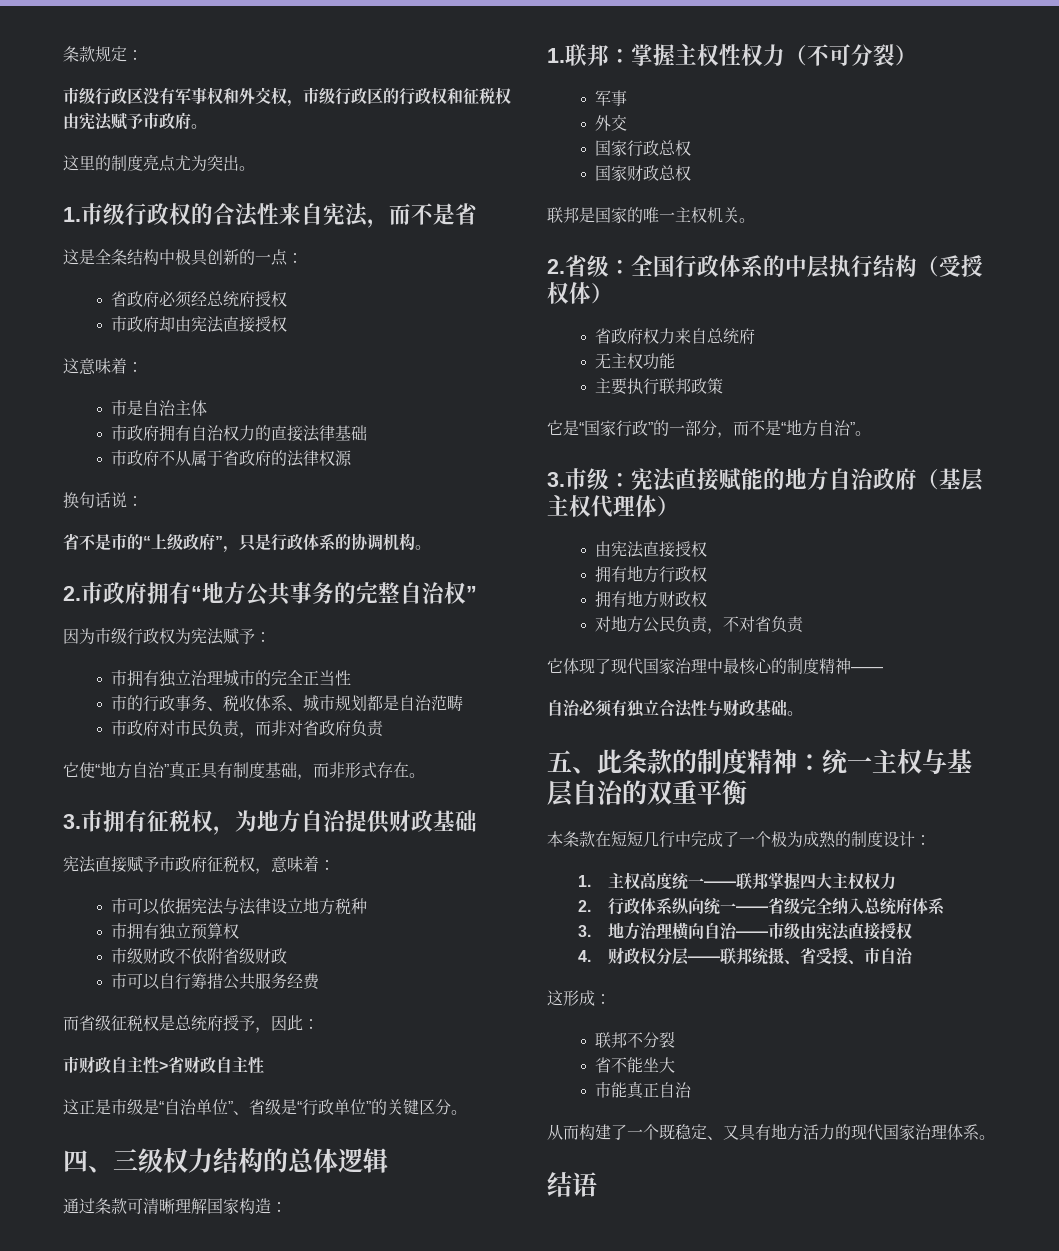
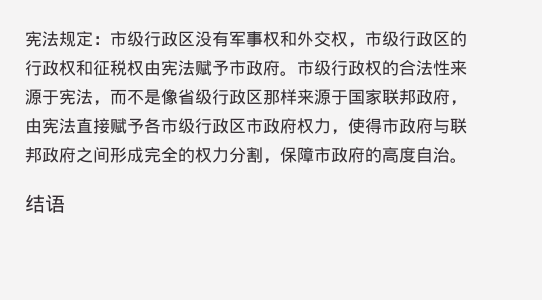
[63,46,95,62] 条款 -> [25,31,59,47] 宪法
(143, 55) // -> (110, 40) none
[63,154,255,172] [63,207,81,222] // 这里的制度亮点尤为突出。 // 1. -> (297, 73) none
[301,203,323,225] 自 -> [25,89,59,105] 源于
[455,203,478,225] [63,249,303,266] [111,291,288,308] [111,316,288,333] [63,358,143,375] [111,400,208,416] [111,425,368,442] [111,450,353,467] [63,492,143,509] [63,533,431,553] [63,582,477,606] [63,628,271,645] [111,670,352,687] [111,695,464,712] [111,720,385,738] [63,761,425,780] [63,810,477,835] [63,856,335,874] [111,897,368,915] [111,923,240,940] [111,948,288,965] [111,973,321,990] [63,1015,319,1033] [63,1056,264,1074] [63,1099,467,1116] [63,1147,388,1173] [63,1198,287,1215] [547,44,917,67] [595,90,628,106] [595,114,628,131] [595,140,692,157] [595,165,692,182] [547,207,755,224] [547,255,983,278] [547,282,613,304] [595,328,756,344] [595,353,676,370] [595,378,724,395] [547,419,871,438] [547,468,984,492] [547,495,679,518] [595,541,708,558] [595,565,708,583] [595,590,708,608] [595,615,805,634] [547,658,883,675] [547,699,803,718] [547,748,972,774] [547,780,747,806] [547,831,931,848] [577,872,897,890] [577,897,946,915] [577,922,913,941] [577,947,915,965] [547,990,611,1006] [595,1031,676,1048] [595,1057,676,1073] [595,1081,693,1099] [547,1123,979,1141] 省 // 这是全条结构中极具创新的一点： // 省政府必须经总统府授权 // 市政府却由宪法直接授权 // 这意味着： // 市是自治主体 // 市政府拥有自治权力的直接法律基础 // 市政府不从属于省政府的法律权源 // 换句话说： // 省不是市的“上级政府”，只是行政体系的协调机构。 // 2.市政府拥有“地方公共事务的完整自治权” // 因为市级行政权为宪法赋予： // 市拥有独立治理城市的完全正当性 // 市的行政事务、税收体系、城市规划都是自治范畴 // 市政府对市民负责，而非对省政府负责 // 它使“地方自治”真正具有制度基础，而非形式存在。 // 3.市拥有征税权，为地方自治提供财政基础 // 宪法直接赋予市政府征税权，意味着： // 市可以依据宪法与法律设立地方税种 // 市拥有独立预算权 // 市级财政不依附省级财政 // 市可以自行筹措公共服务经费 // 而省级征税权是总统府授予，因此： // 市财政自主性>省财政自主性 // 这正是市级是“自治单位”、省级是“行政单位”的关键区分。 // 四、三级权力结构的总体逻辑 // 通过条款可清晰理解国家构造： // 1.联邦：掌握主权性权力（不可分裂） // 军事 // 外交 // 国家行政总权 // 国家财政总权 // 联邦是国家的唯一主权机关。 // 2.省级：全国行政体系的中层执行结构（受授权体） // 省政府权力来自总统府 // 无主权功能 // 主要执行联邦政策 // 它是“国家行政”的一部分，而不是“地方自治”。 // 3.市级：宪法直接赋能的地方自治政府（基层主权代理体） // 由宪法直接授权 // 拥有地方行政权 // 拥有地方财政权 // 对地方公民负责，不对省负责 // 它体现了现代国家治理中最核心的制度精神—— // 自治必须有独立合法性与财政基础。 // 五、此条款的制度精神：统一主权与基层自治的双重平衡 // 本条款在短短几行中完成了一个极为成熟的制度设计： // 1.主权高度统一——联邦掌握四大主权权力 // 2.行政体系纵向统一——省级完全纳入总统府体系 // 3.地方治理横向自治——市级由宪法直接授权 // 4.财政权分层——联邦统摄、省受授、市自治 // 这形成： // 联邦不分裂 // 省不能坐大 // 市能真正自治 // 从而构建了一个既稳定、又具有地方活力的现代国家治理体系 -> [161,89,467,106] [25,118,467,135] [25,147,450,164] 像省级行政区那样来源于国家联邦政府，由宪法直接赋予各市级行政区市政府权力，使得市政府与联邦政府之间形成完全的权力分割，保障市政府的高度自治

